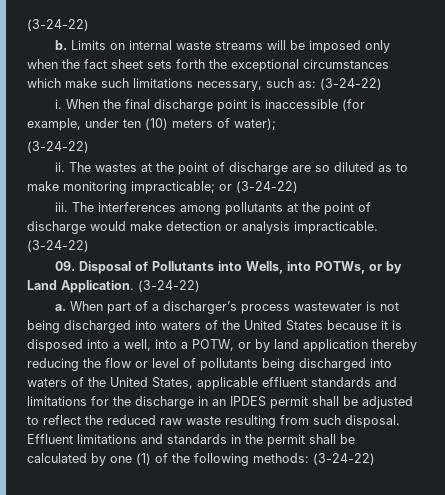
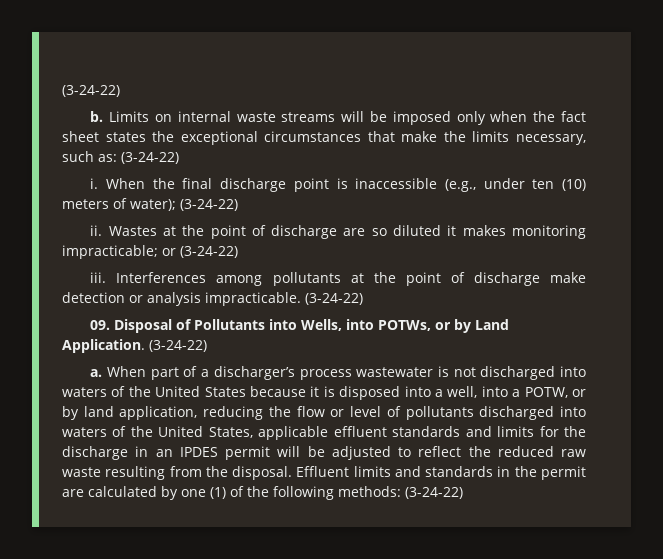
[147,59,205,69] sets forth -> [105,132,146,142] states
[27,78,193,88] which make such limitations -> [367,131,510,142] that make the limits
[341,99,365,111] [27,118,81,131] (for example, -> [444,179,476,192] (e.g.,
(276, 124) // -> (176, 205) none
[68,162,137,172] The wastes -> [108,226,157,236] Wastes
[377,163,408,172] [27,181,59,191] as to make -> [447,225,506,236] it makes
[71,202,176,212] The interferences -> [116,272,207,283] Interferences
[90,221,126,231] would -> (540, 279) none
[27,320,60,333] being -> (476, 372) none
[303,339,417,352] application thereby -> [119,406,198,420] application,
[262,358,295,371] being -> (474, 413) none
[27,396,87,406] limitations -> [497,426,535,437] limits
[312,396,339,406] shall -> [277,446,301,457] will
[313,415,341,425] such -> [205,466,228,477] the
[77,434,137,444] limitations -> [353,466,391,477] limits
[309,434,355,444] shall be -> [62,489,84,497] are

